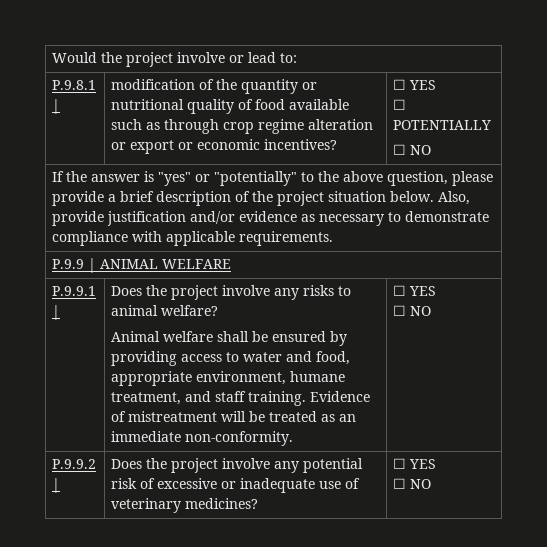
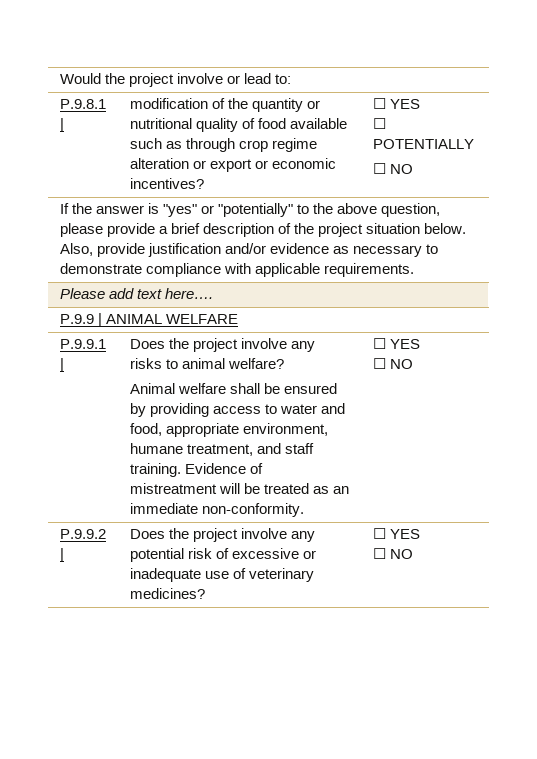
(333, 238) none -> [59,288,213,299] // Please add text here….

